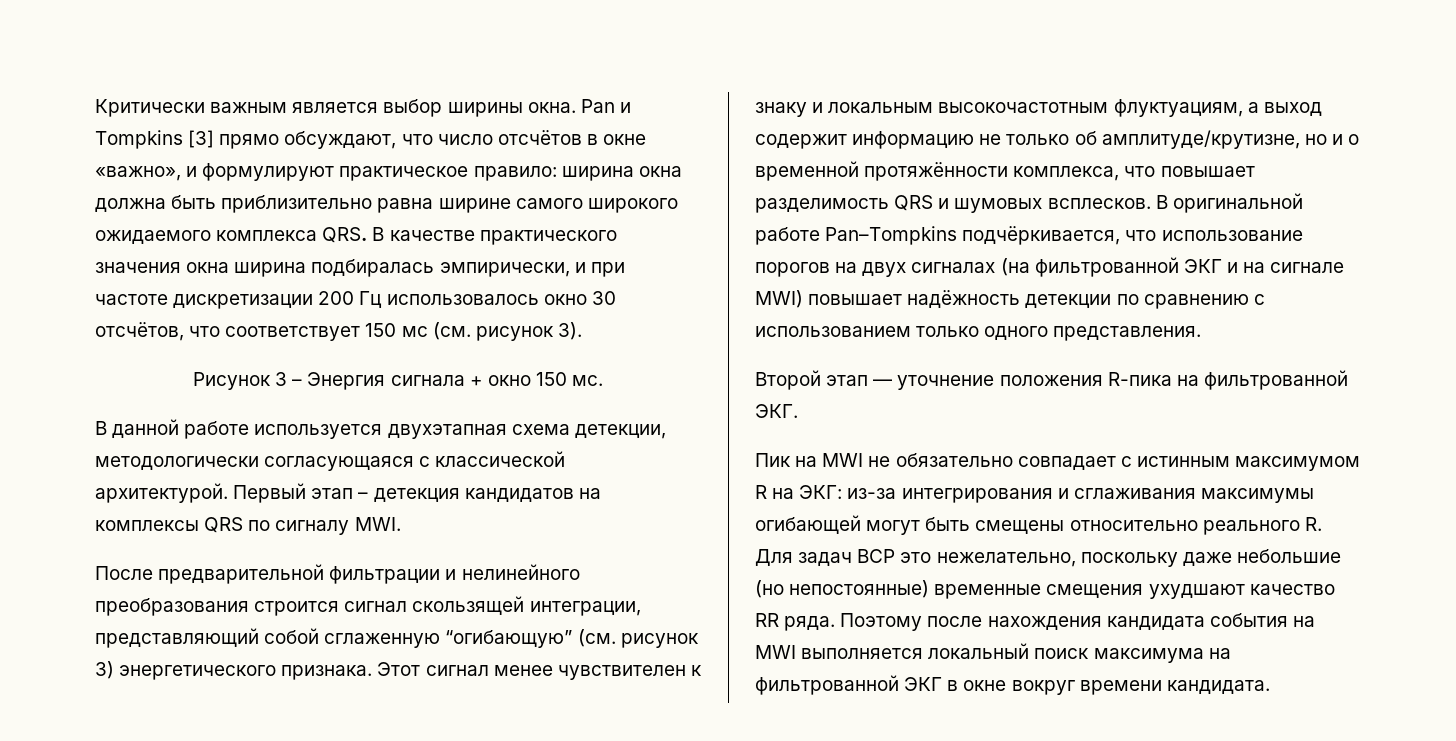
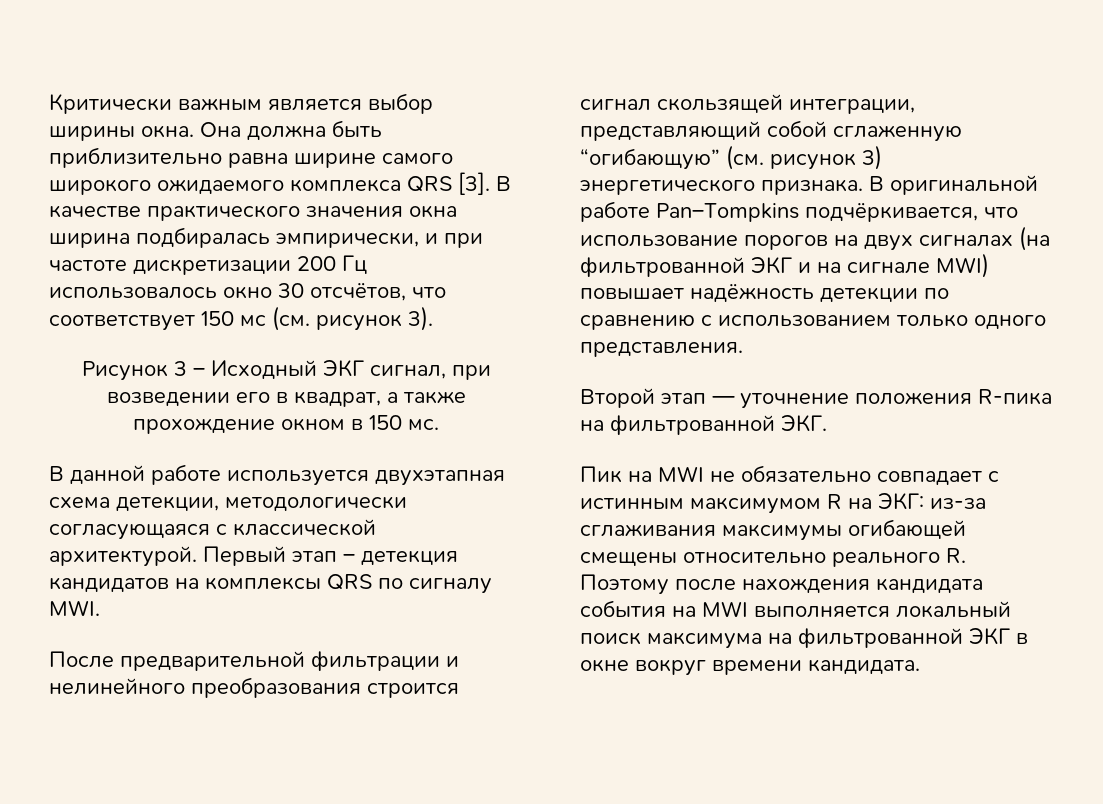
[580,99,631,113] [95,130,647,149] [95,163,682,181] Pan и Tompkins [3] прямо обсуждают, что число отсчётов в окне «важно», и формулируют практическое правило: ширина окна -> [200,122,241,137] Она
[322,227,368,243] QRS. -> [407,172,490,195] QRS [3].
[307,372,531,390] Энергия сигнала + окно -> [210,359,491,380] [106,391,466,407] [133,418,363,434] Исходный ЭКГ сигнал, при возведении его в квадрат, а также прохождение окном в
[377,662,702,680] [755,99,1322,117] [755,130,1360,149] [755,161,1255,181] [755,195,1151,213] Этот сигнал менее чувствителен к знаку и локальным высокочастотным флуктуациям, а выход содержит информацию не только об амплитуде/крутизне, но и о временной протяжённости комплекса, что повышает разделимость QRS и шумовых всплесков. -> (863, 187) none
[901,488,1069,503] интегрирования и -> (986, 503) none
[866,517,971,535] могут быть -> (966, 529) none
[755,549,1341,567] [755,580,1335,599] [755,613,836,631] Для задач ВСР это нежелательно, поскольку даже небольшие (но непостоянные) временные смещения ухудшают качество RR ряда. -> (966, 555) none

